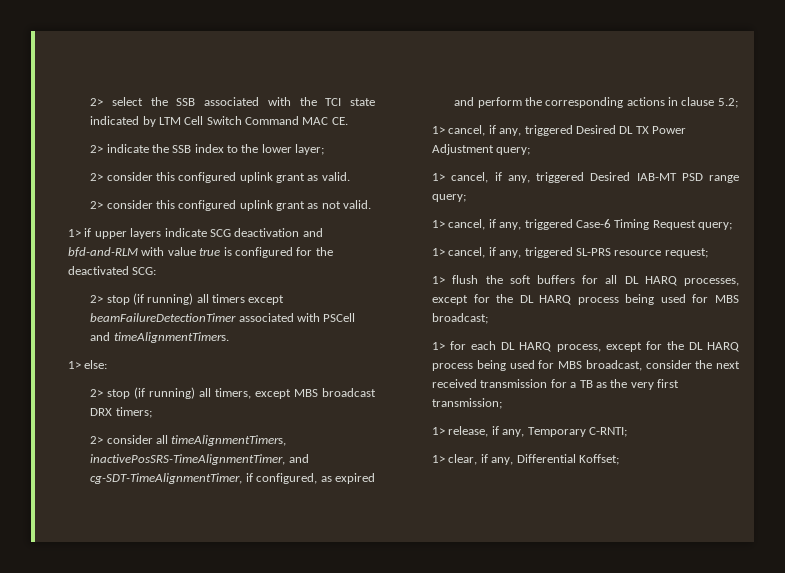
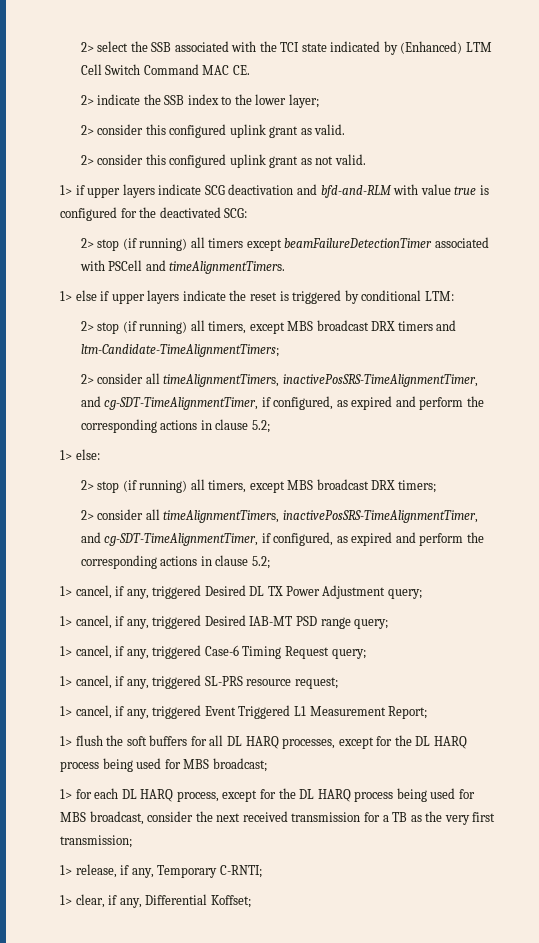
(156, 121) none -> [400,41,463,54] (Enhanced)
(229, 337) none -> [60,290,454,304] [80,320,457,334] [80,344,279,357] [80,373,478,387] [80,396,484,410] [80,419,270,433] // 1> else if upper layers indicate the reset is triggered by conditional LTM: // 2> stop (if running) all timers, except MBS broadcast DRX timers and ltm-Candidate-TimeAlignmentTimers; // 2> consider all timeAlignmentTimers, inactivePosSRS-TimeAlignmentTimer, and cg-SDT-TimeAlignmentTimer, if configured, as expired and perform the corresponding actions in clause 5.2;
(708, 253) none -> [60,705,428,719] // 1> cancel, if any, triggered Event Triggered L1 Measurement Report;

